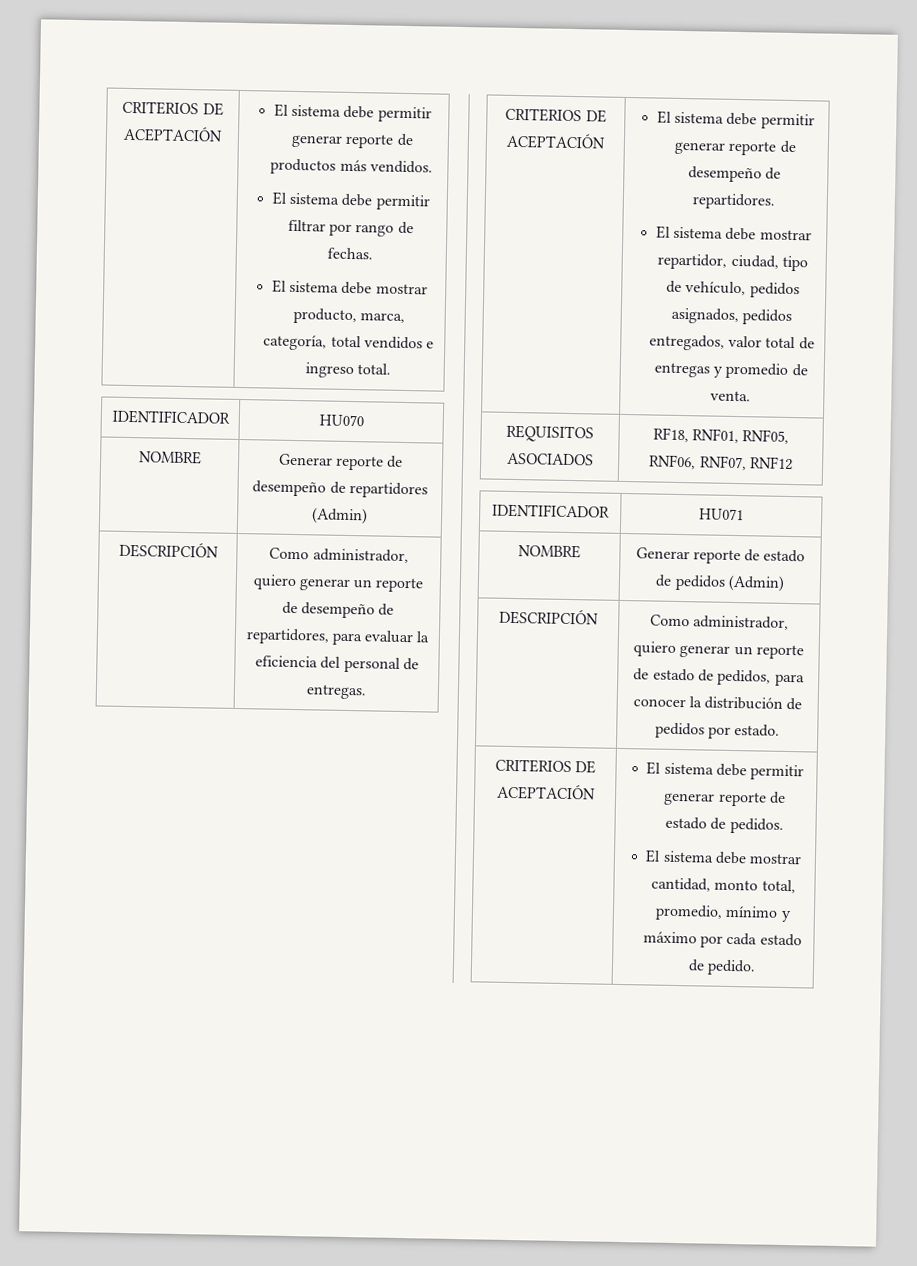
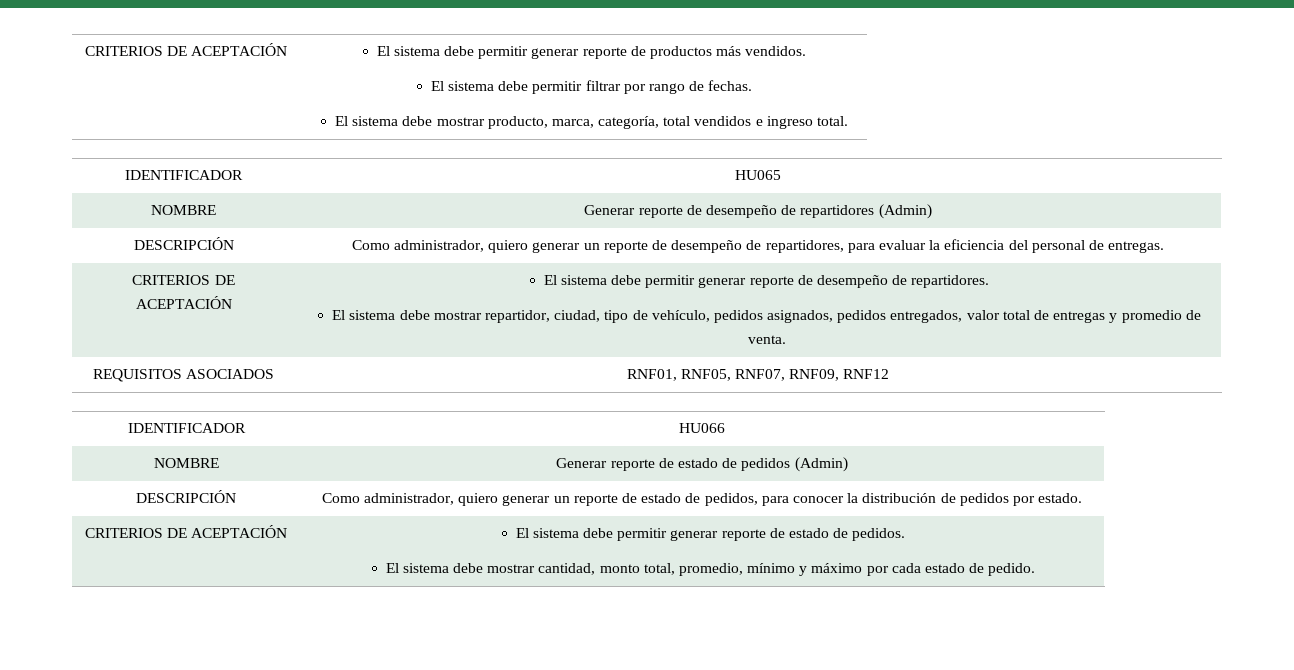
[318,414,364,427] HU070 -> [735,170,781,180] HU065
[652,427,689,443] RF18, -> (275, 374) none
[649,454,747,471] RNF06, RNF07, -> [735,369,840,381] RNF07, RNF09,
[699,508,744,521] HU071 -> [679,423,725,433] HU066

